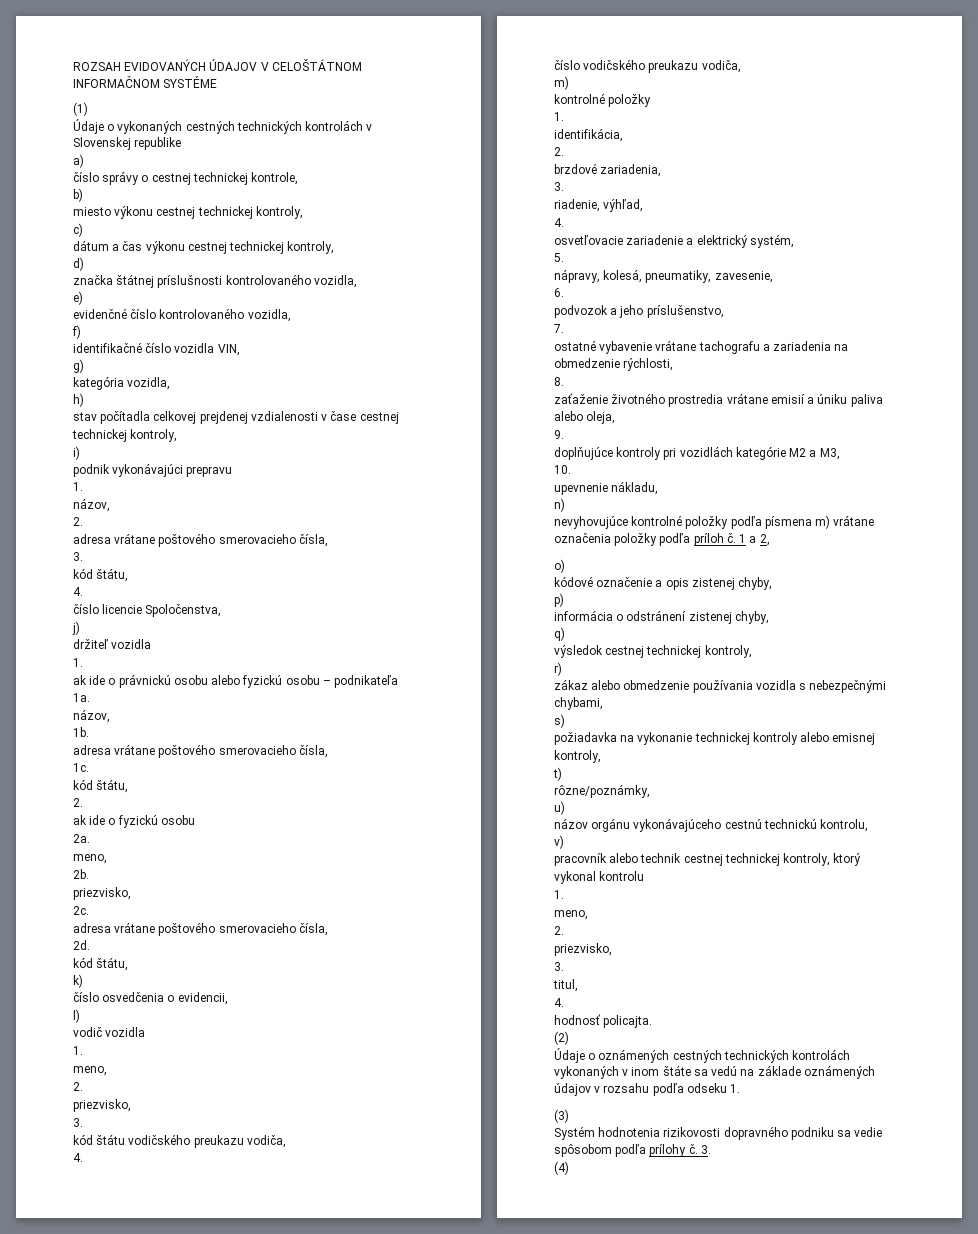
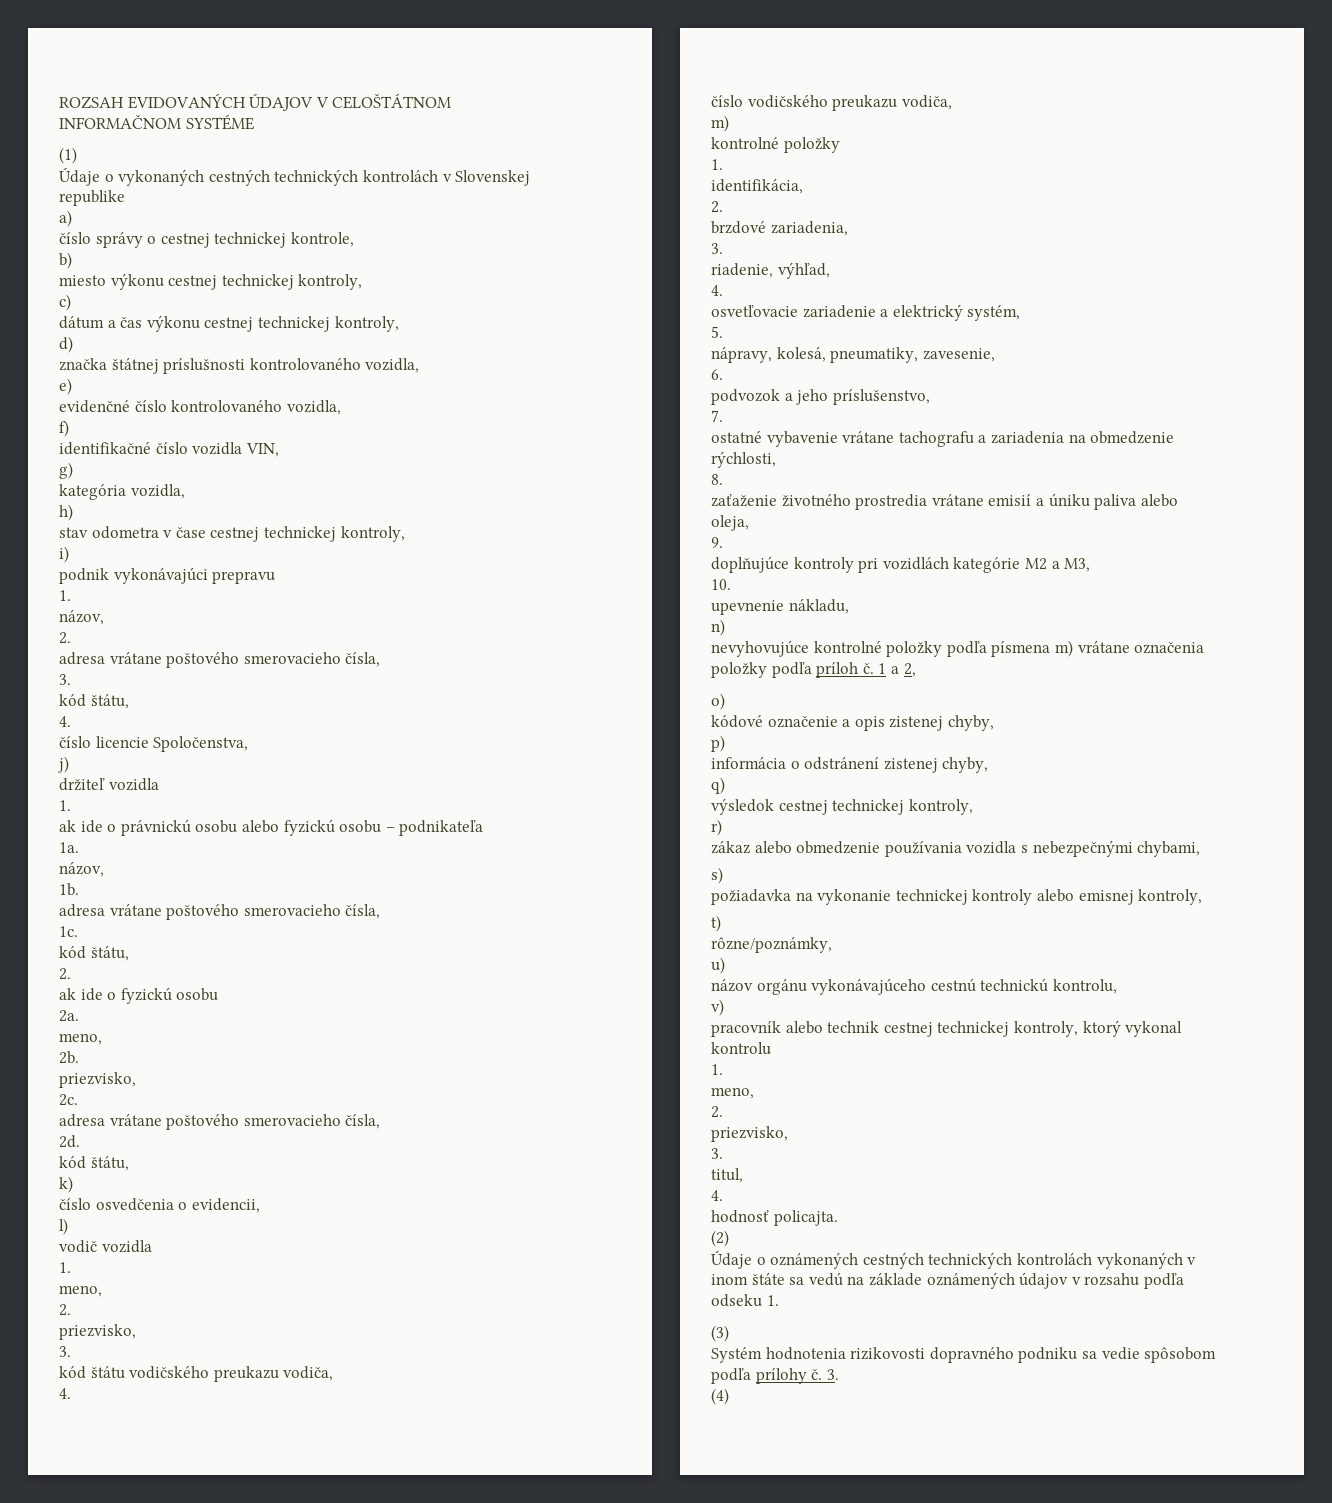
[100,411,318,424] počítadla celkovej prejdenej vzdialenosti -> [91,526,159,539] odometra

